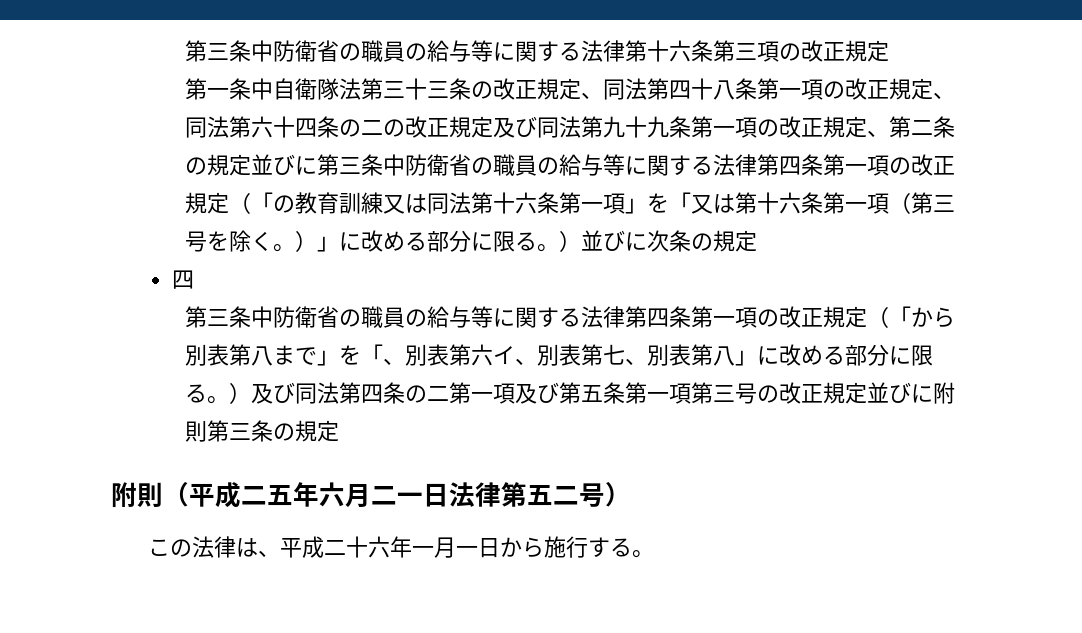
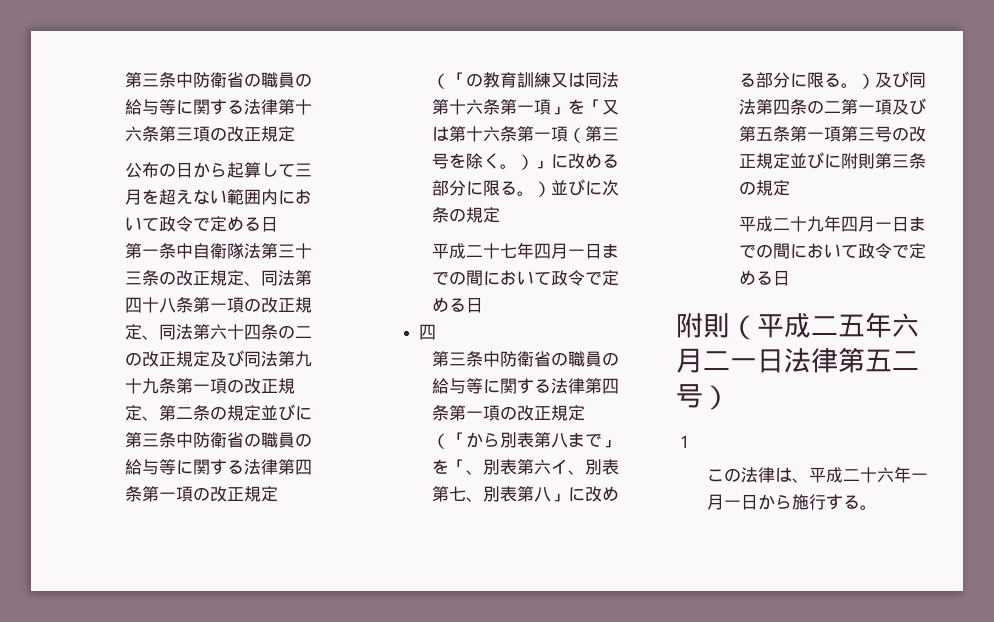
(890, 51) none -> [124,162,312,178] [124,189,312,205] [124,216,278,232] // 公布の日から起算して三月を超えない範囲内において政令で定める日
(758, 241) none -> [431,242,619,259] [431,270,619,286] [431,297,483,313] // 平成二十七年四月一日までの間において政令で定める日
(340, 431) none -> [738,215,926,232] [738,243,926,259] [738,270,790,286] // 平成二十九年四月一日までの間において政令で定める日
(631, 494) none -> [676,435,693,448] // １

